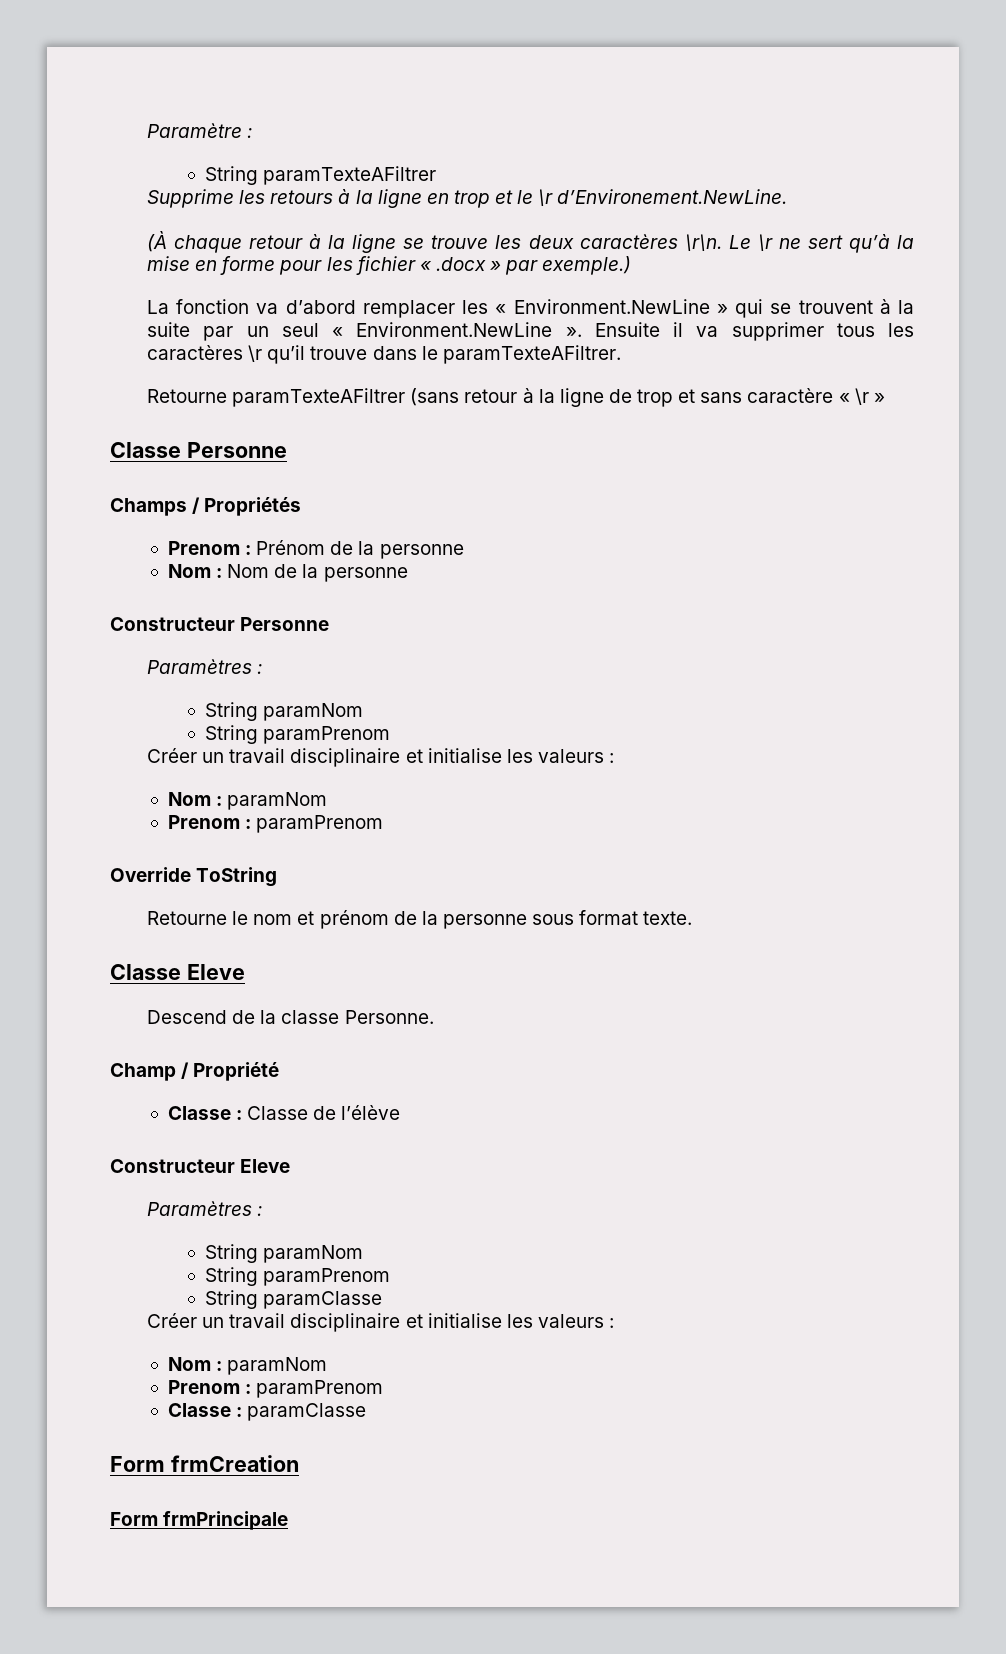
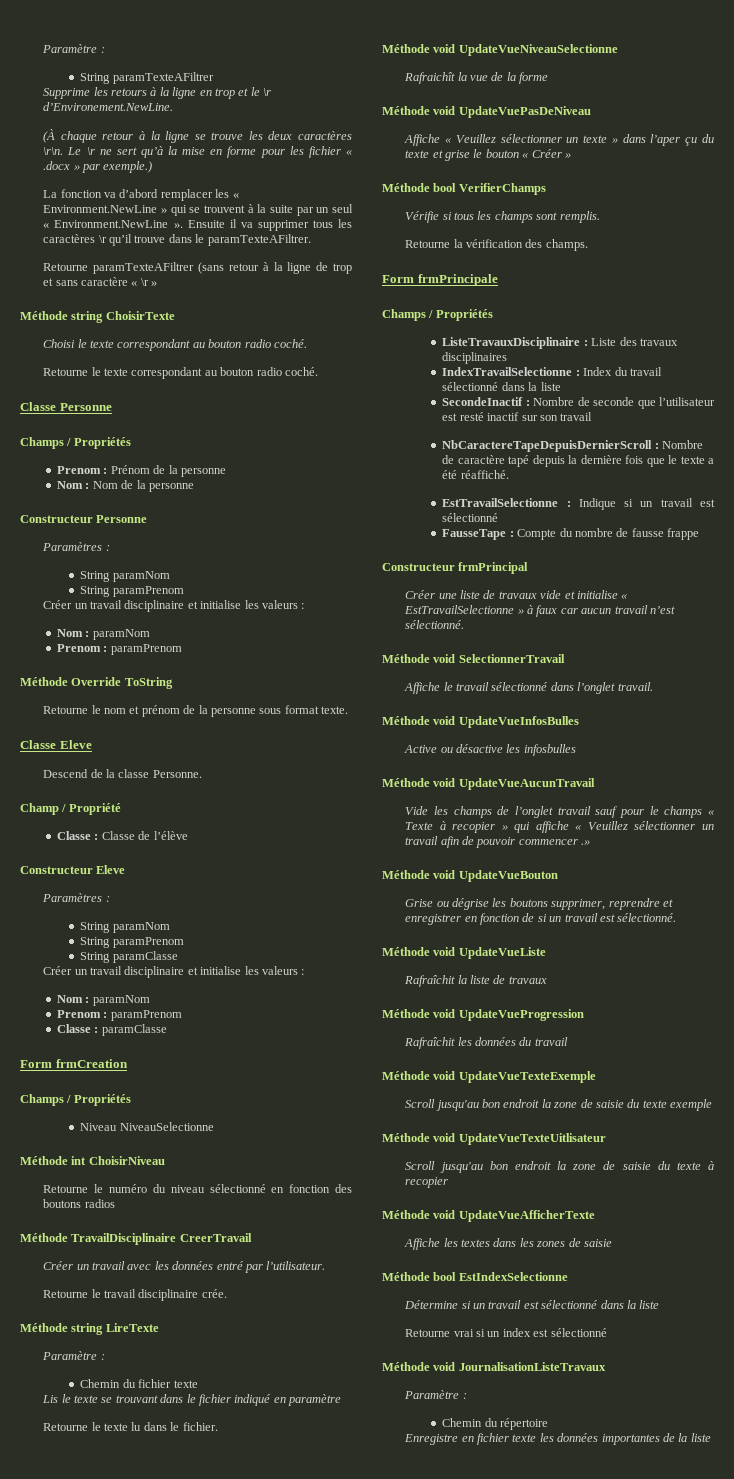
(885, 398) none -> [20,311,175,323] [43,339,307,351] [43,367,318,379] // Méthode string ChoisirTexte // Choisi le texte correspondant au bouton radio coché. // Retourne le texte correspondant au bouton radio coché.
(384, 824) none -> [20,677,68,686] Méthode
[110,1511,289,1530] Form frmPrincipale -> [20,1094,131,1106] [80,1122,214,1131] [20,1156,165,1165] [43,1184,352,1193] [43,1199,115,1208] [20,1233,252,1245] [43,1261,326,1273] [43,1289,227,1301] [20,1323,159,1335] [42,1351,105,1360] [80,1379,198,1388] [42,1394,342,1406] [43,1422,218,1431] [382,44,618,56] [404,72,549,84] [382,106,591,118] [404,134,714,146] [405,149,571,161] [382,183,546,195] [405,211,600,223] [405,239,588,251] [382,274,498,286] [382,309,493,321] [442,337,678,349] [442,352,508,364] [442,367,662,376] [442,382,561,391] [442,397,715,409] [442,412,593,421] [442,440,704,452] [442,455,715,467] [442,470,509,479] [442,498,715,510] [442,513,499,522] [442,528,700,540] [382,562,529,574] [405,590,629,599] [404,605,675,617] [405,620,465,629] [382,654,565,663] [404,682,653,694] [382,716,579,728] [404,744,576,756] [382,778,595,790] [405,806,715,818] [405,821,714,833] [405,836,591,848] [382,870,558,882] [405,898,673,910] [405,913,677,925] [382,947,546,959] [404,975,547,987] [382,1009,584,1021] [404,1037,568,1049] [382,1071,596,1083] [405,1099,713,1111] [382,1133,606,1145] [405,1161,714,1173] [405,1177,449,1188] [382,1210,595,1222] [404,1238,612,1250] [382,1272,568,1281] [404,1300,660,1309] [405,1328,607,1337] [382,1362,606,1371] [404,1390,467,1399] [442,1418,549,1430] [404,1433,711,1445] Champs / Propriétés // Niveau NiveauSelectionne // Méthode int ChoisirNiveau // Retourne le numéro du niveau sélectionné en fonction des boutons radios // Méthode TravailDisciplinaire CreerTravail // Créer un travail avec les données entré par l’utilisateur. // Retourne le travail disciplinaire crée. // Méthode string LireTexte // Paramètre : // Chemin du fichier texte // Lis le texte se trouvant dans le fichier indiqué en paramètre // Retourne le texte lu dans le fichier. // Méthode void UpdateVueNiveauSelectionne // Rafraichît la vue de la forme // Méthode void UpdateVuePasDeNiveau // Affiche « Veuillez sélectionner un texte » dans l’aper çu du texte et grise le bouton « Créer » // Méthode bool VerifierChamps // Vérifie si tous les champs sont remplis. // Retourne la vérification des champs. // Form frmPrincipale // Champs / Propriétés // ListeTravauxDisciplinaire : Liste des travaux disciplinaires // IndexTravailSelectionne : Index du travail sélectionné dans la liste // SecondeInactif : Nombre de seconde que l’utilisateur est resté inactif sur son travail // NbCaractereTapeDepuisDernierScroll : Nombre de caractère tapé depuis la dernière fois que le texte a été réaffiché. // EstTravailSelectionne : Indique si un travail est sélectionné // FausseTape : Compte du nombre de fausse frappe // Constructeur frmPrincipal // Créer une liste de travaux vide et initialise « EstTravailSelectionne » à faux car aucun travail n’est sélectionné. // Méthode void SelectionnerTravail // Affiche le travail sélectionné dans l’onglet travail. // Méthode void UpdateVueInfosBulles // Active ou désactive les infosbulles // Méthode void UpdateVueAucunTravail // Vide les champs de l’onglet travail sauf pour le champs « Texte à recopier » qui affiche « Veuillez sélectionner un travail afin de pouvoir commencer .» // Méthode void UpdateVueBouton // Grise ou dégrise les boutons supprimer, reprendre et enregistrer en fonction de si un travail est sélectionné. // Méthode void UpdateVueListe // Rafraîchit la liste de travaux // Méthode void UpdateVueProgression // Rafraîchit les données du travail // Méthode void UpdateVueTexteExemple // Scroll jusqu'au bon endroit la zone de saisie du texte exemple // Méthode void UpdateVueTexteUitlisateur // Scroll jusqu'au bon endroit la zone de saisie du texte à recopier // Méthode void UpdateVueAfficherTexte // Affiche les textes dans les zones de saisie // Méthode bool EstIndexSelectionne // Détermine si un travail est sélectionné dans la liste // Retourne vrai si un index est sélectionné // Méthode void JournalisationListeTravaux // Paramètre : // Chemin du répertoire // Enregistre en fichier texte les données importantes de la liste

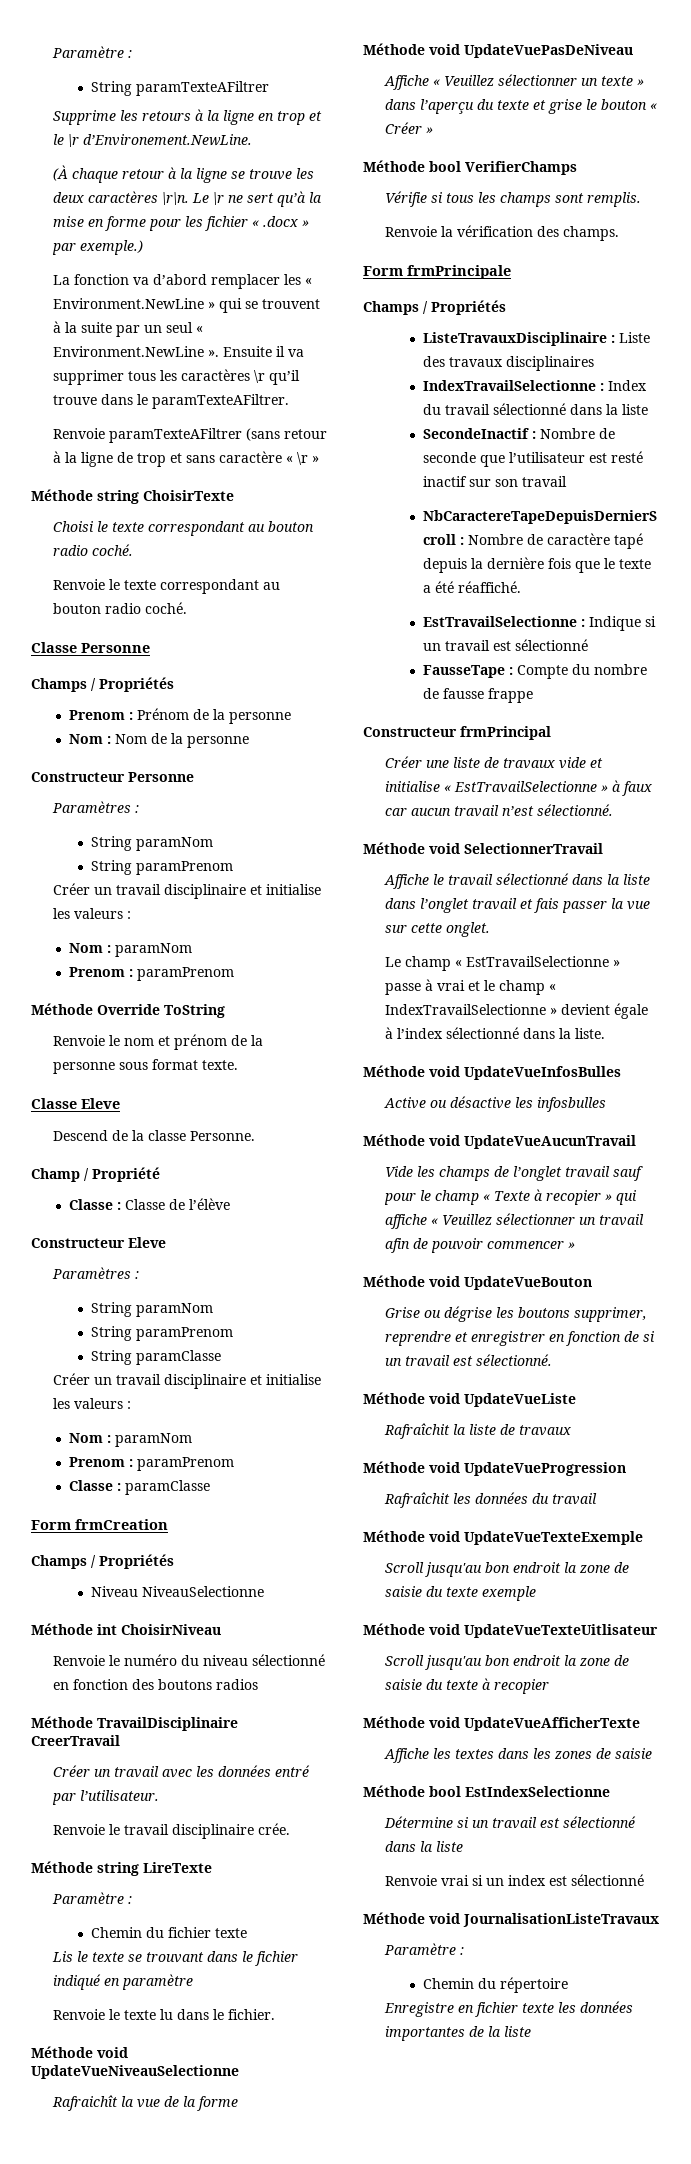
[43,263,89,271] Retourne -> [53,428,106,439] Renvoie
[43,368,89,376] Retourne -> [53,579,106,590] Renvoie
[43,706,89,714] Retourne -> [53,1035,106,1046] Renvoie
[43,1185,89,1193] Retourne -> [53,1655,106,1666] Renvoie
[43,1290,89,1298] Retourne -> [53,1824,106,1835] Renvoie
[43,1423,89,1431] Retourne -> [53,2009,106,2020] Renvoie
[650,134,698,146] l’aper çu -> [420,99,475,114] l’aperçu
[405,240,451,248] Retourne -> [385,226,438,237] Renvoie
[577,682,653,694] l’onglet travail. -> [607,874,651,885] [385,898,651,913] [385,922,491,937] [385,956,621,971] [385,979,557,995] [385,1003,649,1019] [385,1027,606,1039] la liste dans l’onglet travail et fais passer la vue sur cette onglet. // Le champ « EstTravailSelectionne » passe à vrai et le champ « IndexTravailSelectionne » devient égale à l’index sélectionné dans la liste.
[664,806,703,818] champs -> [435,1190,480,1205] champ
[581,840,591,845] .» -> [568,1242,576,1249] »
[405,1329,451,1337] Retourne -> [385,1875,438,1886] Renvoie

